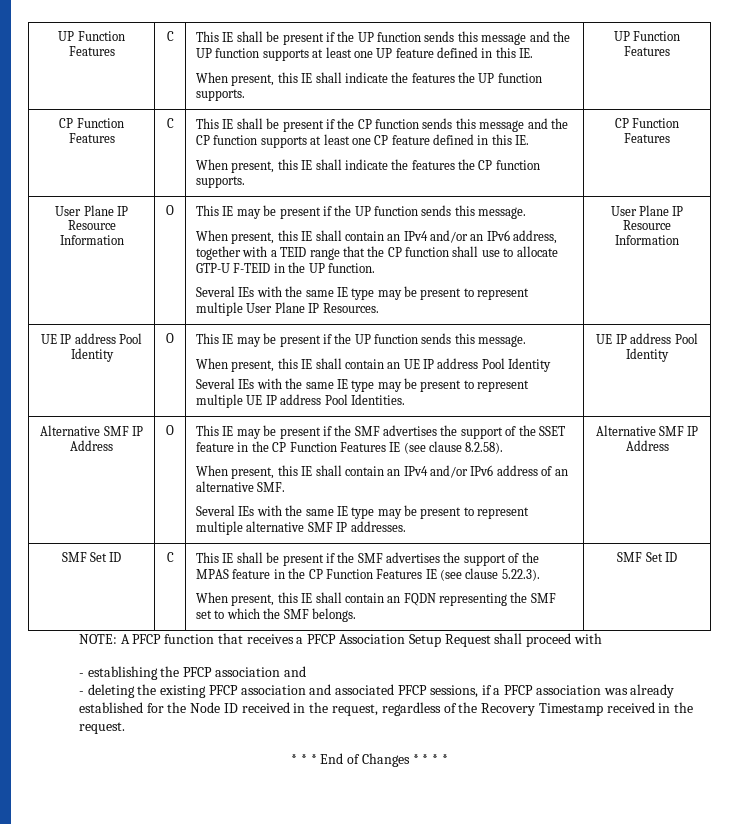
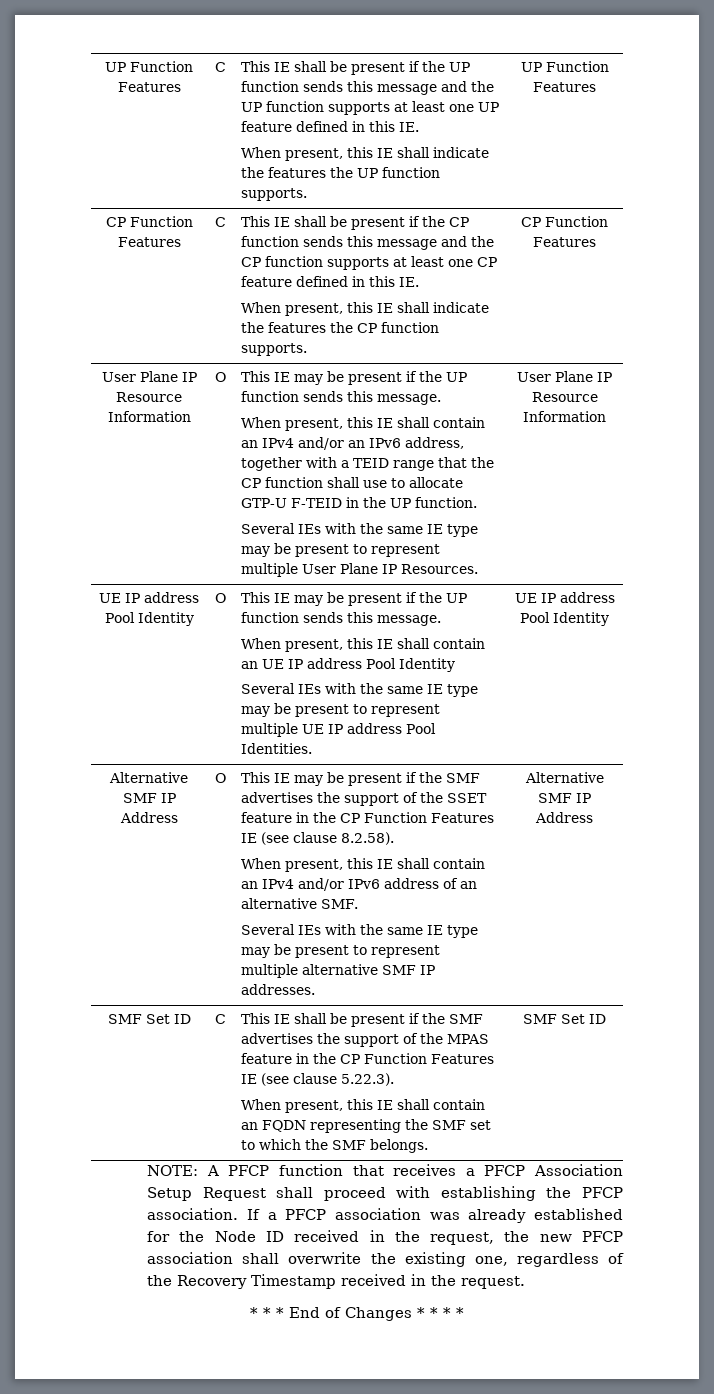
[78,673,84,677] // - -> (431, 1192) none
[214,666,306,677] [78,684,492,698] association and // - deleting the existing PFCP association and associated PFCP sessions, if -> [147,1208,260,1220] association. If
(378, 710) none -> [504,1231,624,1242] [147,1252,508,1267] the new PFCP association shall overwrite the existing one,

